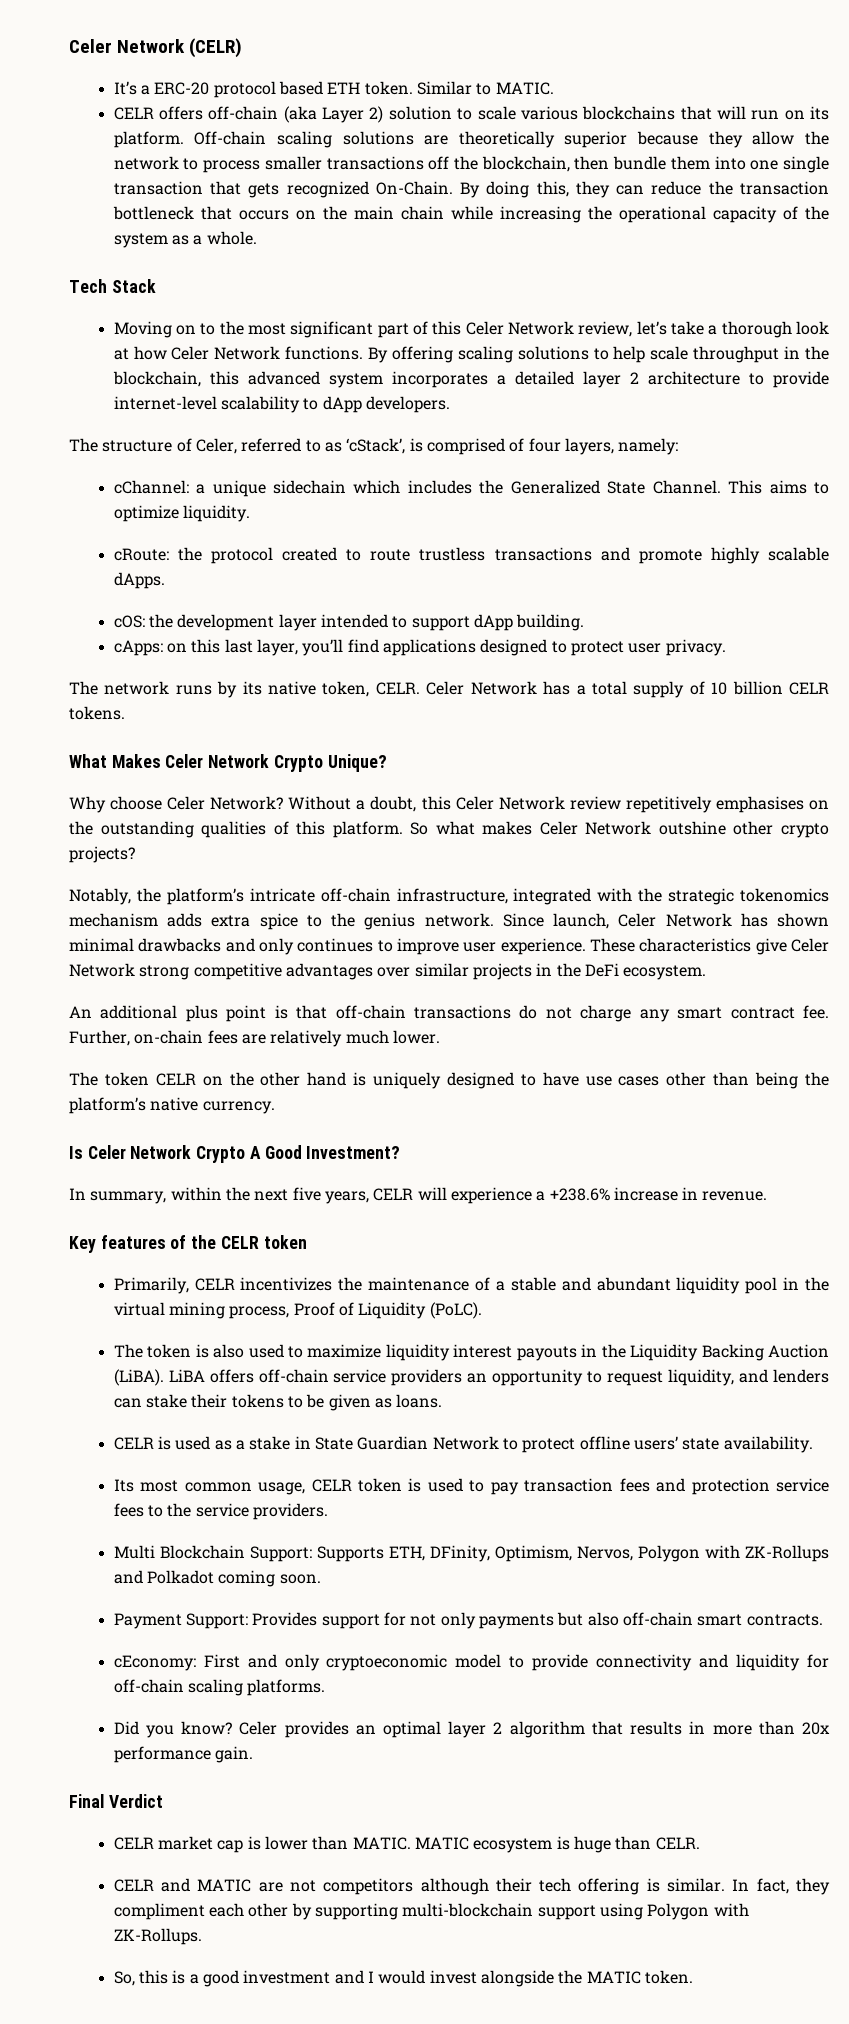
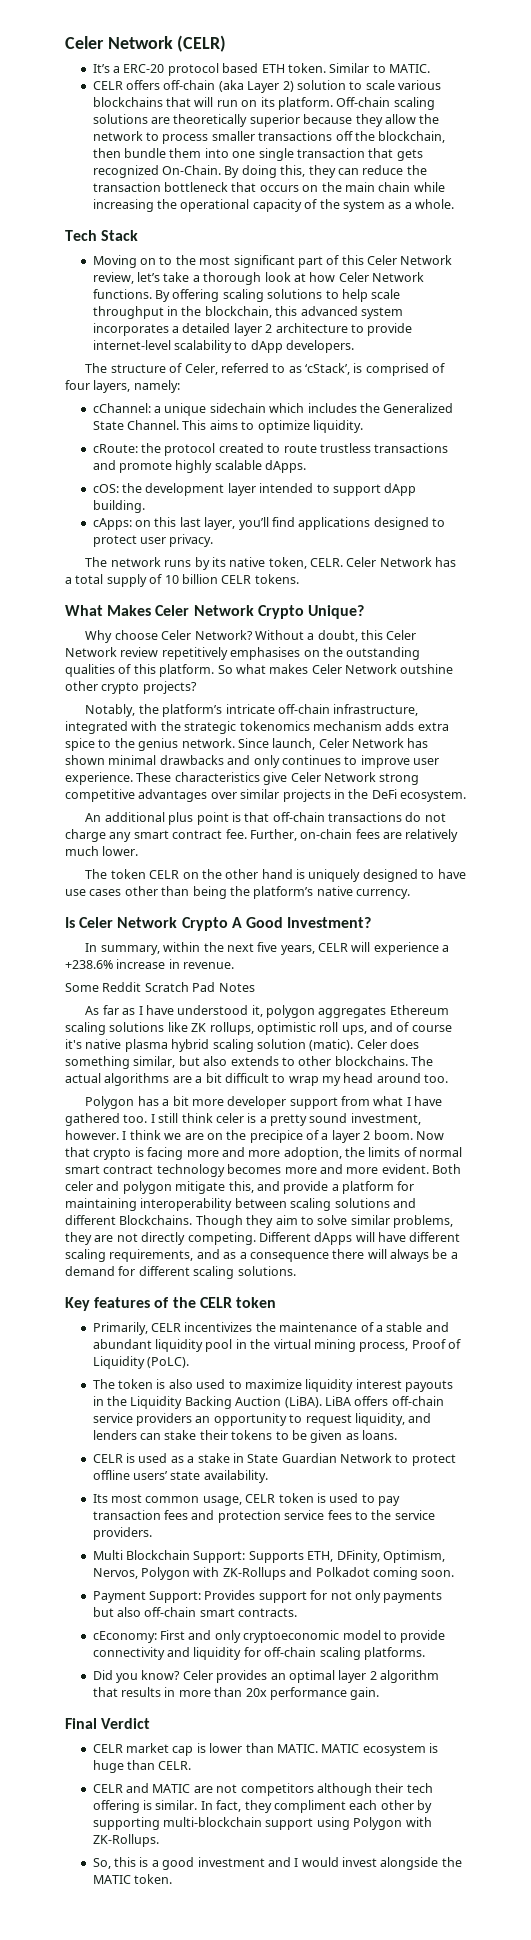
(768, 1196) none -> [65,982,255,992] [85,1005,449,1018] [65,1022,452,1035] [65,1039,419,1052] [65,1056,433,1069] [65,1073,449,1086] [85,1096,443,1109] [65,1113,421,1126] [65,1130,444,1143] [65,1147,463,1160] [65,1164,461,1177] [65,1181,415,1194] [65,1198,416,1211] [65,1215,453,1228] [65,1232,461,1245] [65,1249,458,1262] [65,1266,296,1279] // Some Reddit Scratch Pad Notes // As far as I have understood it, polygon aggregates Ethereum scaling solutions like ZK rollups, optimistic roll ups, and of course it's native plasma hybrid scaling solution (matic). Celer does something similar, but also extends to other blockchains. The actual algorithms are a bit difficult to wrap my head around too. // Polygon has a bit more developer support from what I have gathered too. I still think celer is a pretty sound investment, however. I think we are on the precipice of a layer 2 boom. Now that crypto is facing more and more adoption, the limits of normal smart contract technology becomes more and more evident. Both celer and polygon mitigate this, and provide a platform for maintaining interoperability between scaling solutions and different Blockchains. Though they aim to solve similar problems, they are not directly competing. Different dApps will have different scaling requirements, and as a consequence there will always be a demand for different scaling solutions.

